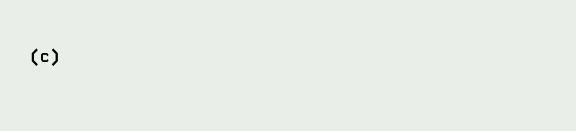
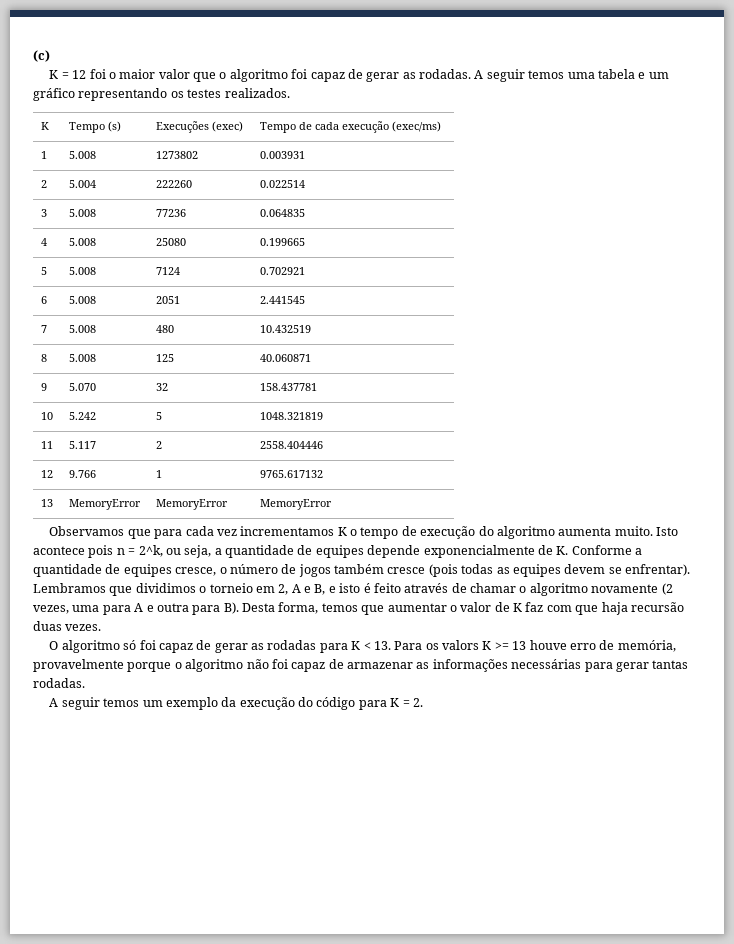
(60, 57) none -> [49,69,669,82] [33,88,290,101] [40,122,49,130] [68,121,121,133] [155,121,243,133] [259,121,441,133] [40,151,47,159] [68,151,96,159] [155,151,198,159] [259,151,305,159] [40,180,47,188] [68,180,96,188] [155,180,192,188] [259,180,305,188] [40,209,47,217] [68,209,96,217] [155,209,186,217] [259,209,305,217] [40,238,47,246] [68,238,96,246] [155,238,186,246] [259,238,305,246] [40,267,47,275] [68,267,96,275] [155,267,180,275] [259,267,305,275] [40,296,47,304] [68,296,96,304] [155,296,180,304] [259,296,305,304] [40,325,47,333] [68,325,96,333] [155,325,174,333] [259,325,311,333] [40,354,47,362] [68,354,96,362] [155,354,174,362] [259,354,311,362] [40,383,47,391] [68,383,96,391] [155,383,168,391] [259,383,317,391] [40,412,53,420] [68,412,96,420] [155,412,162,420] [259,412,323,420] [40,441,53,449] [68,441,96,449] [155,441,162,449] [259,441,323,449] [40,470,53,478] [68,470,96,478] [155,470,162,478] [259,470,323,478] [40,499,53,507] [68,499,141,510] [155,499,228,510] [259,499,332,510] [49,526,679,539] [33,545,642,558] [33,564,690,577] [33,583,673,596] [33,602,684,615] [33,621,102,631] [49,640,676,653] [33,659,689,672] [33,678,85,688] [49,697,423,710] // K = 12 foi o maior valor que o algoritmo foi capaz de gerar as rodadas. A seguir temos uma tabela e um gráfico representando os testes realizados. // K | Tempo (s) | Execuções (exec) | Tempo de cada execução (exec/ms) // 1 | 5.008 | 1273802 | 0.003931 // 2 | 5.004 | 222260 | 0.022514 // 3 | 5.008 | 77236 | 0.064835 // 4 | 5.008 | 25080 | 0.199665 // 5 | 5.008 | 7124 | 0.702921 // 6 | 5.008 | 2051 | 2.441545 // 7 | 5.008 | 480 | 10.432519 // 8 | 5.008 | 125 | 40.060871 // 9 | 5.070 | 32 | 158.437781 // 10 | 5.242 | 5 | 1048.321819 // 11 | 5.117 | 2 | 2558.404446 // 12 | 9.766 | 1 | 9765.617132 // 13 | MemoryError | MemoryError | MemoryError // Observamos que para cada vez incrementamos K o tempo de execução do algoritmo aumenta muito. Isto acontece pois n = 2^k, ou seja, a quantidade de equipes depende exponencialmente de K. Conforme a quantidade de equipes cresce, o número de jogos também cresce (pois todas as equipes devem se enfrentar). Lembramos que dividimos o torneio em 2, A e B, e isto é feito através de chamar o algoritmo novamente (2 vezes, uma para A e outra para B). Desta forma, temos que aumentar o valor de K faz com que haja recursão duas vezes. // O algoritmo só foi capaz de gerar as rodadas para K < 13. Para os valors K >= 13 houve erro de memória, provavelmente porque o algoritmo não foi capaz de armazenar as informações necessárias para gerar tantas rodadas. // A seguir temos um exemplo da execução do código para K = 2.

